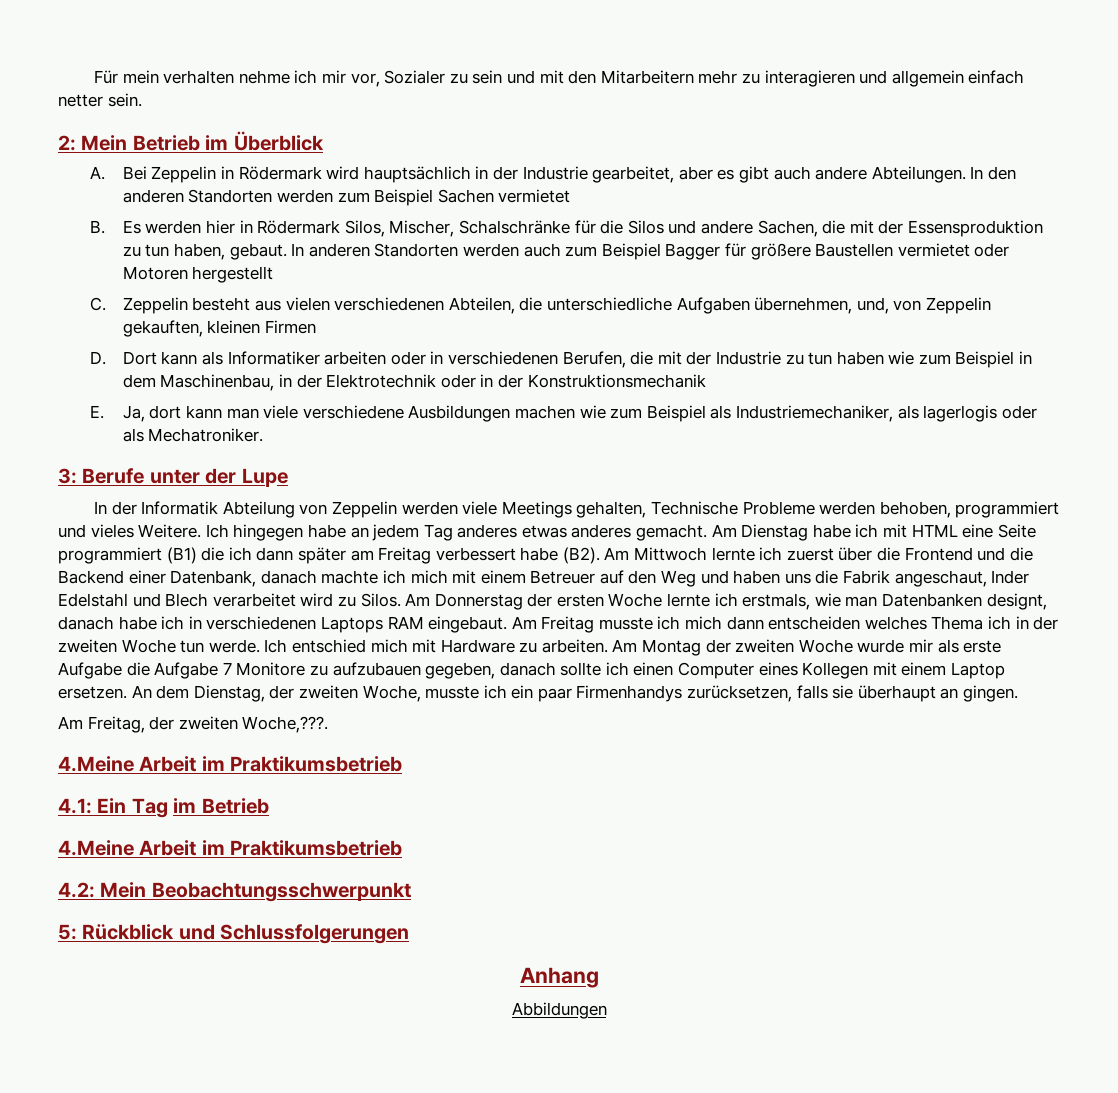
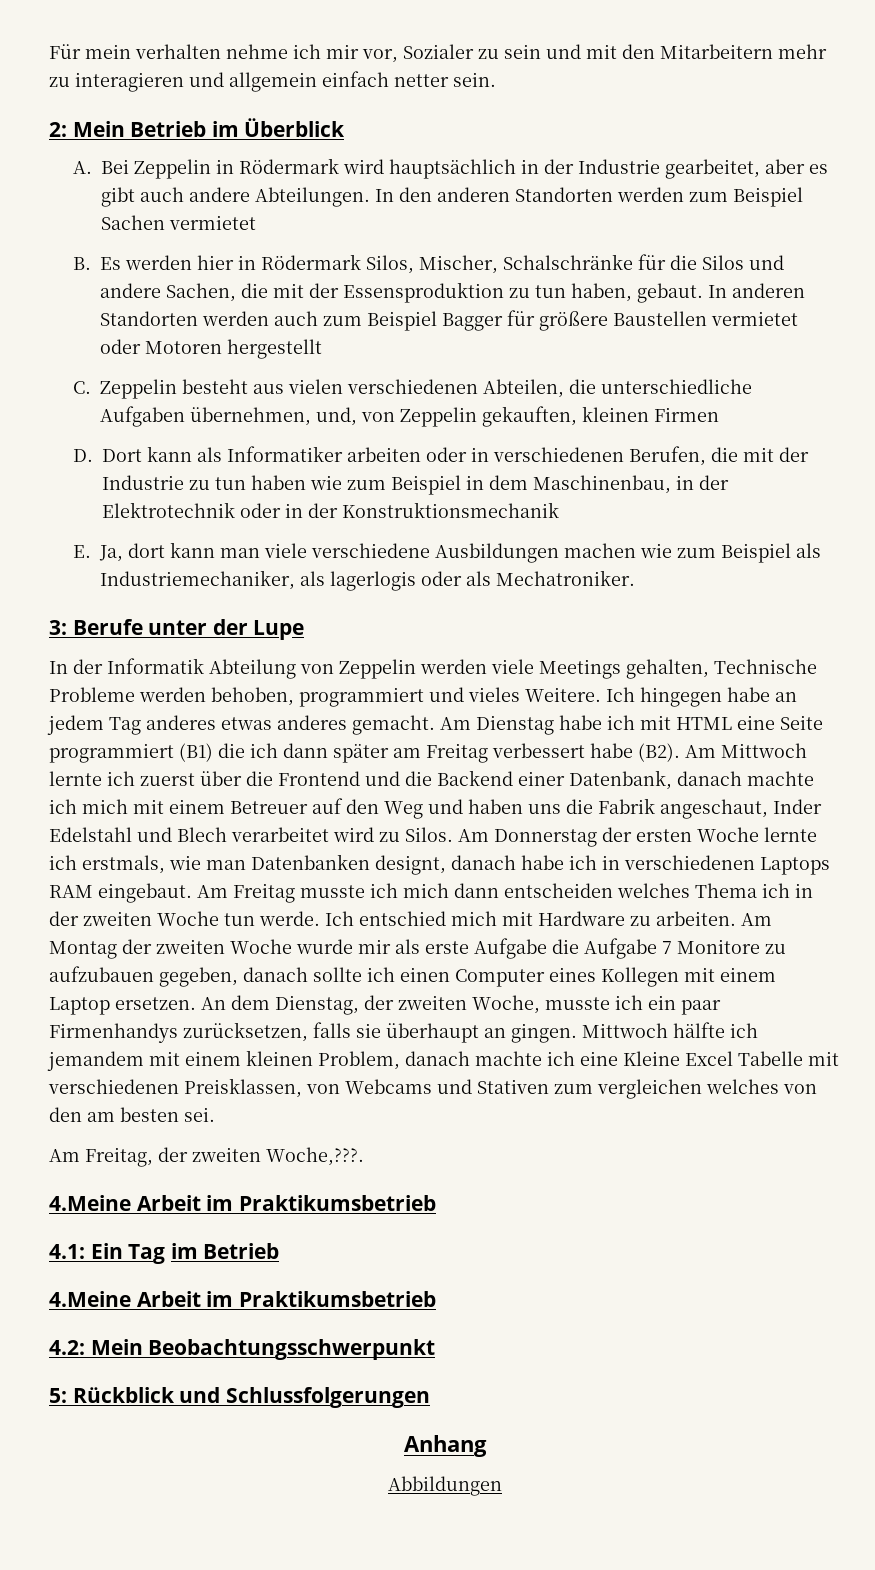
(1019, 693) none -> [582,1022,758,1038] [47,1050,839,1071] [48,1078,817,1099] [49,1107,215,1122] Mittwoch hälfte ich jemandem mit einem kleinen Problem, danach machte ich eine Kleine Excel Tabelle mit verschiedenen Preisklassen, von Webcams und Stativen zum vergleichen welches von den am besten sei.

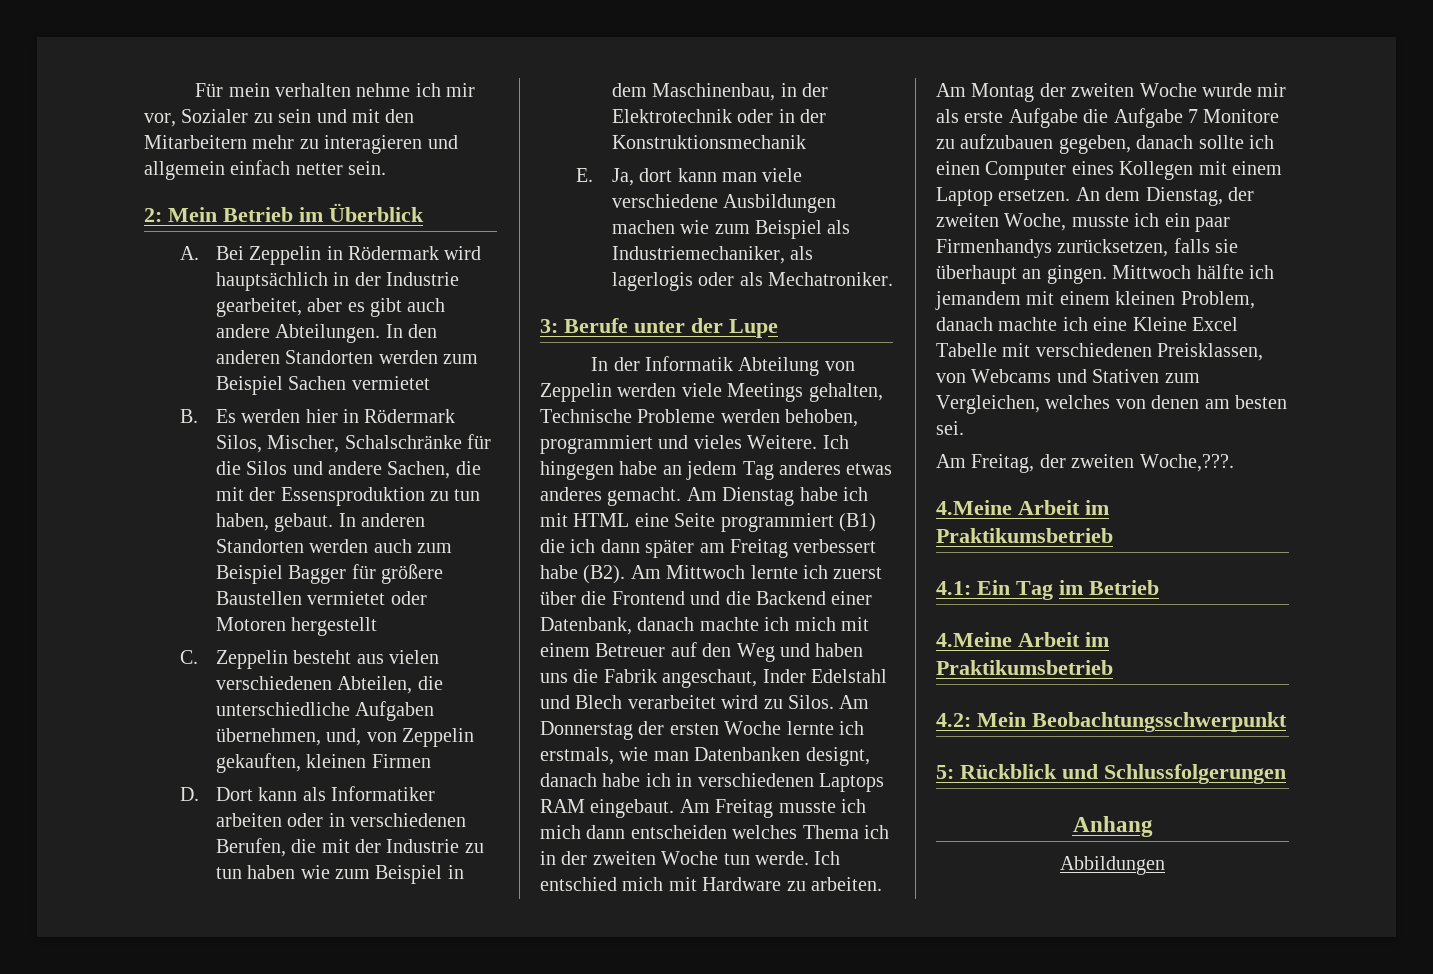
[597,1079,702,1099] vergleichen -> [936,395,1040,414] Vergleichen,
[49,1107,82,1122] den -> [1151,395,1200,409] denen

